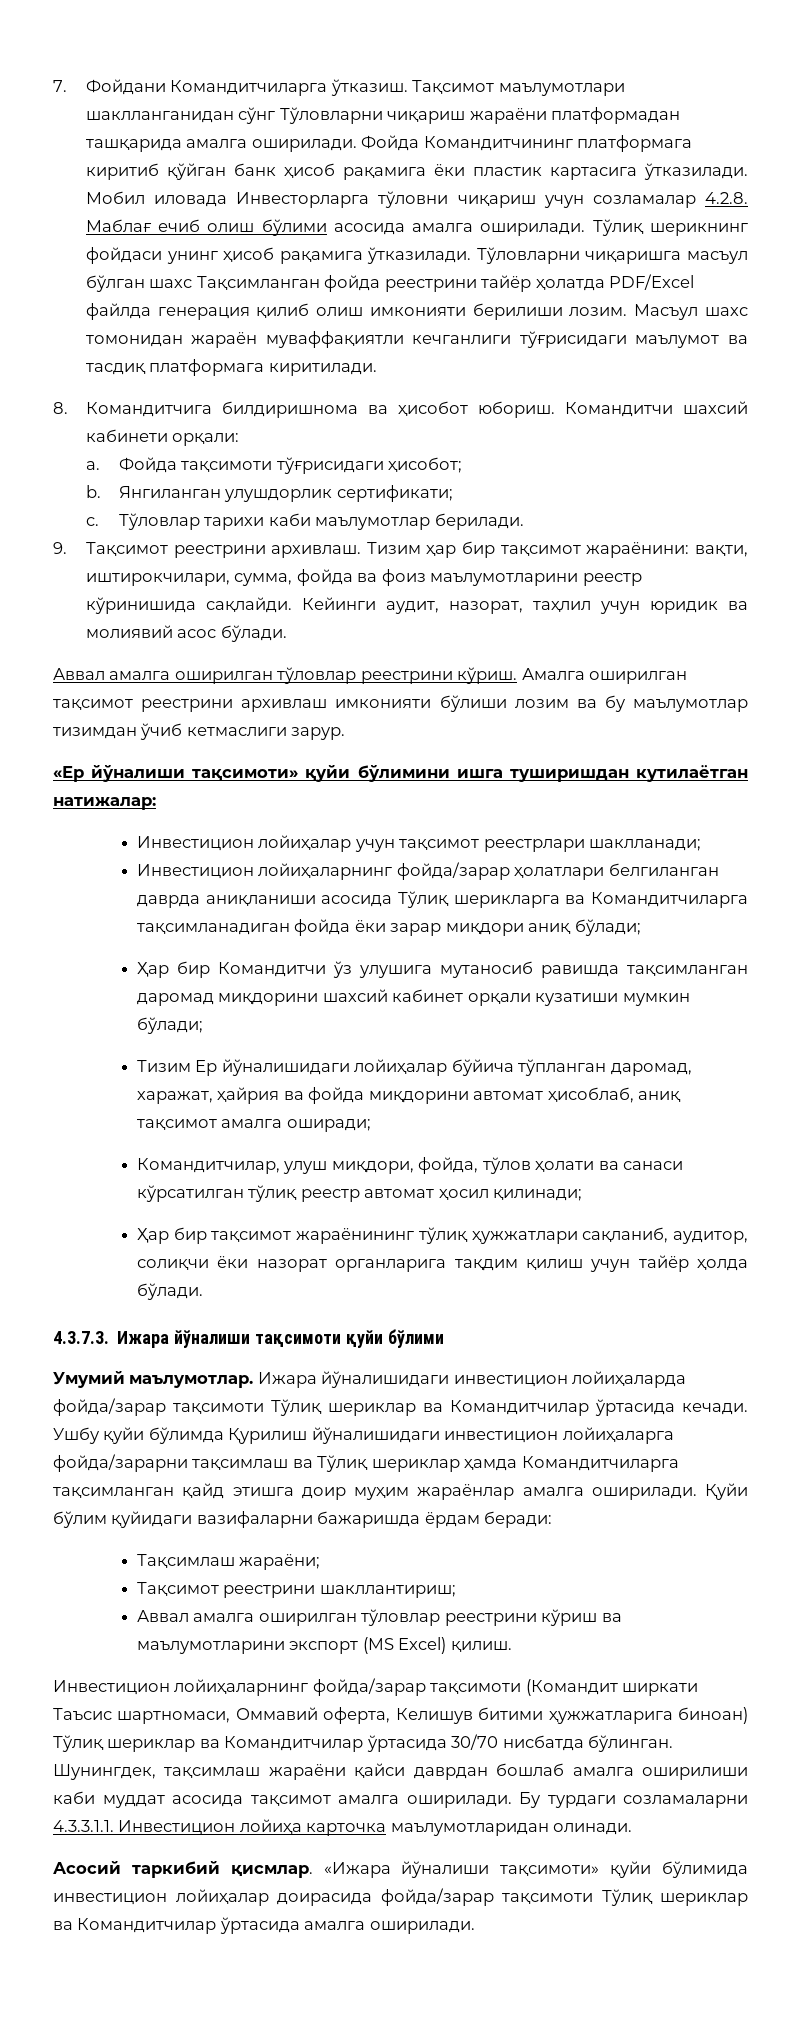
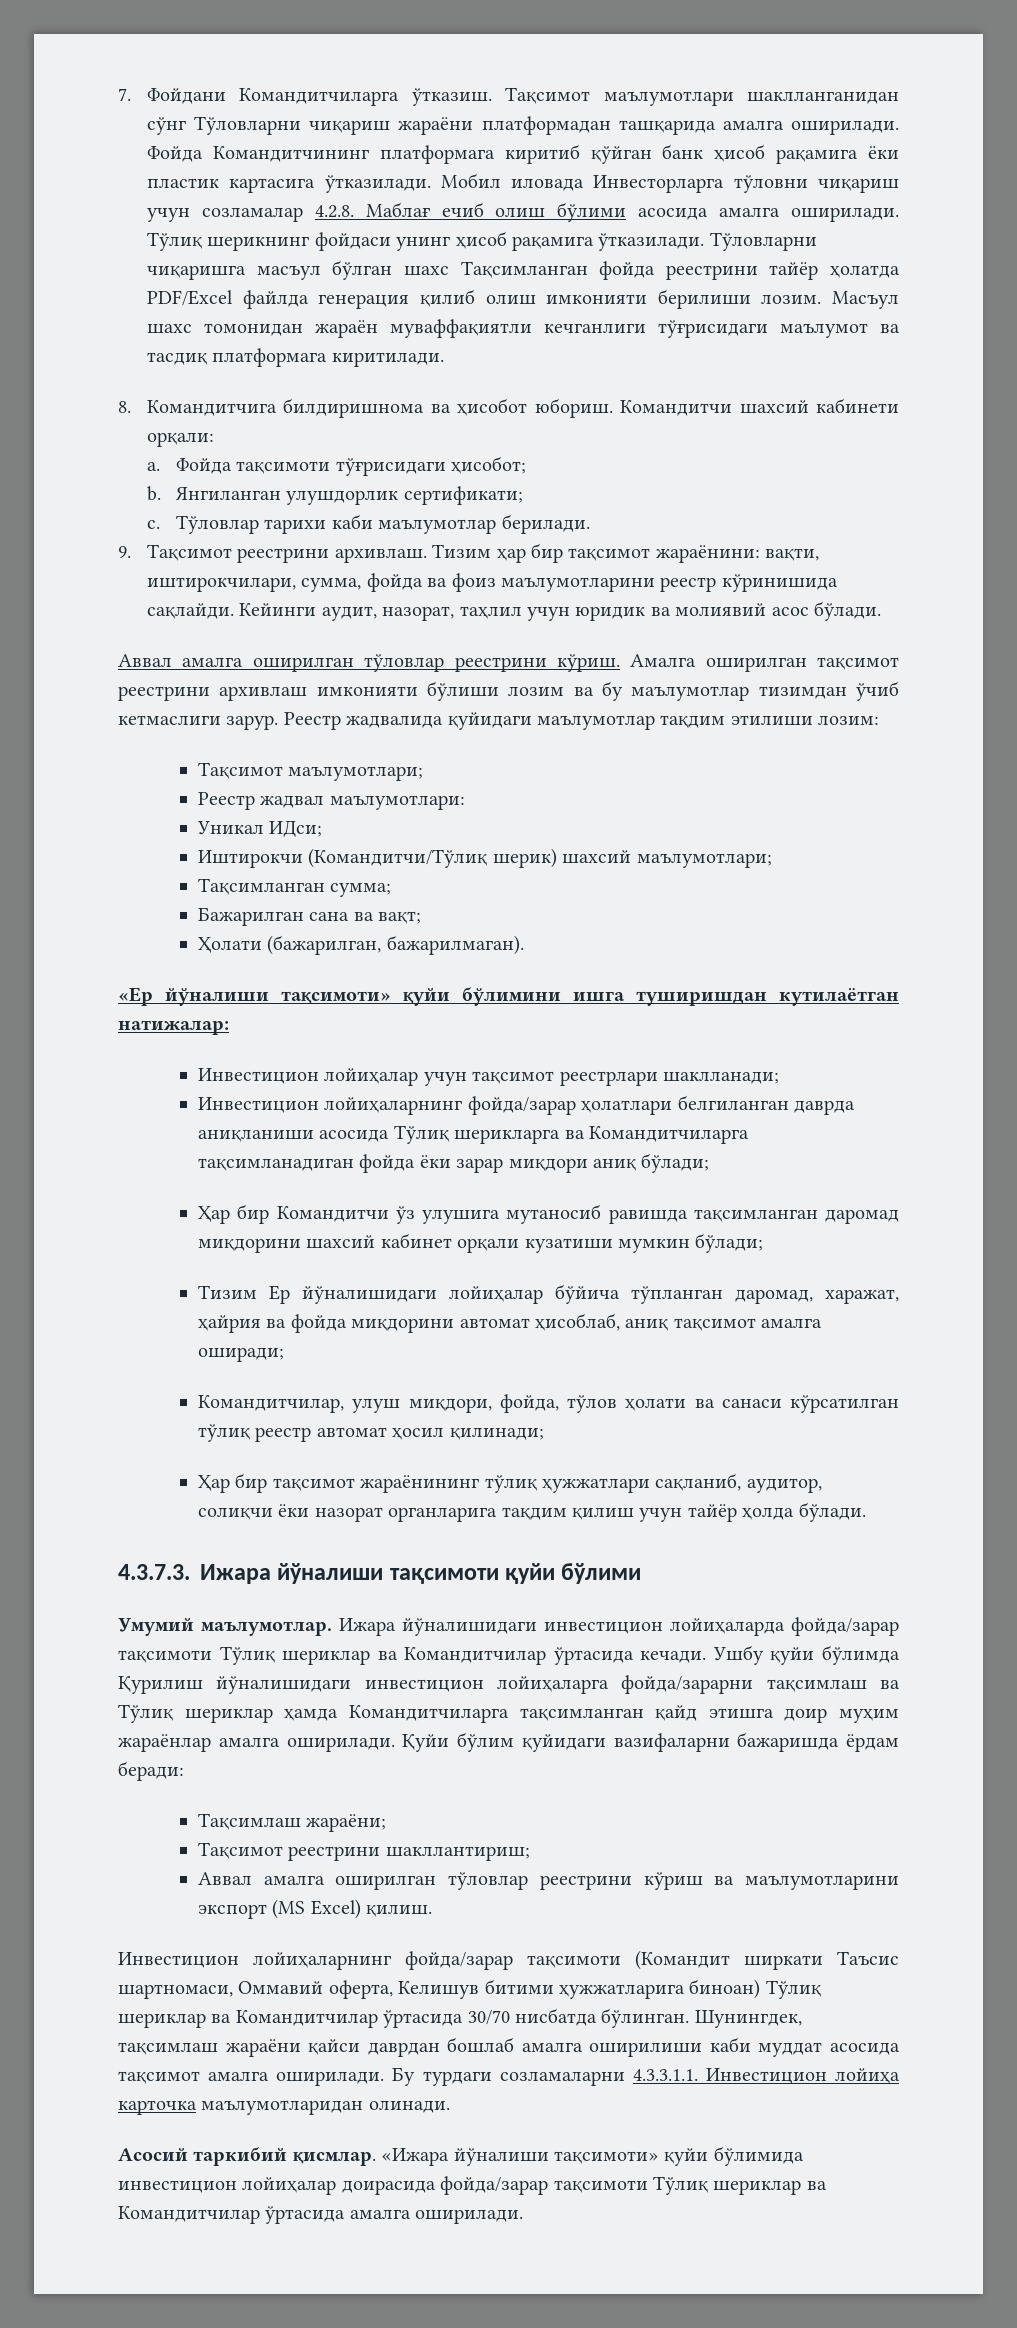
(346, 733) none -> [283,712,880,730] [198,762,424,781] [198,792,465,810] [197,820,323,837] [198,848,772,868] [198,878,392,897] [198,907,422,926] [198,935,524,955] Реестр жадвалида қуйидаги маълумотлар тақдим этилиши лозим: // Тақсимот маълумотлари; // Реестр жадвал маълумотлари: // Уникал ИДси; // Иштирокчи (Командитчи/Тўлиқ шерик) шахсий маълумотлари; // Тақсимланган сумма; // Бажарилган сана ва вақт; // Ҳолати (бажарилган, бажарилмаган).

